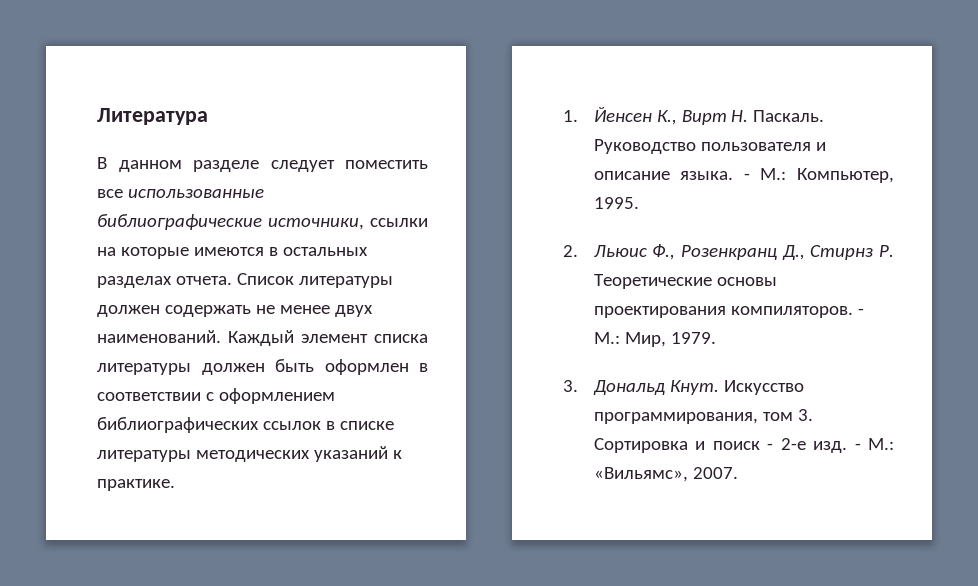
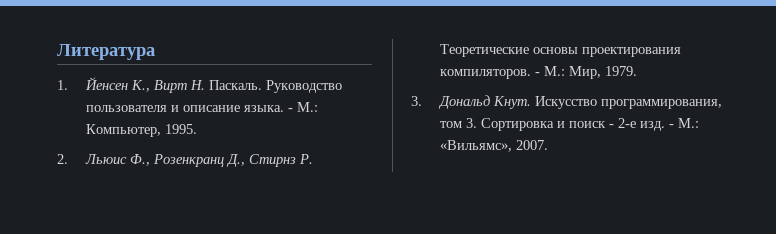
[97,157,428,172] [97,189,264,198] [97,214,428,230] [97,247,368,259] [97,273,393,288] [97,305,373,317] [97,330,428,346] [97,359,428,375] [97,388,335,404] [97,417,394,433] [97,446,402,462] [97,479,175,491] // В данном разделе следует поместить все использованные библиографические источники, ссылки на которые имеются в остальных разделах отчета. Список литературы должен содержать не менее двух наименований. Каждый элемент списка литературы должен быть оформлен в соответствии с оформлением библиографических ссылок в списке литературы методических указаний к практике. -> (155, 52) none

